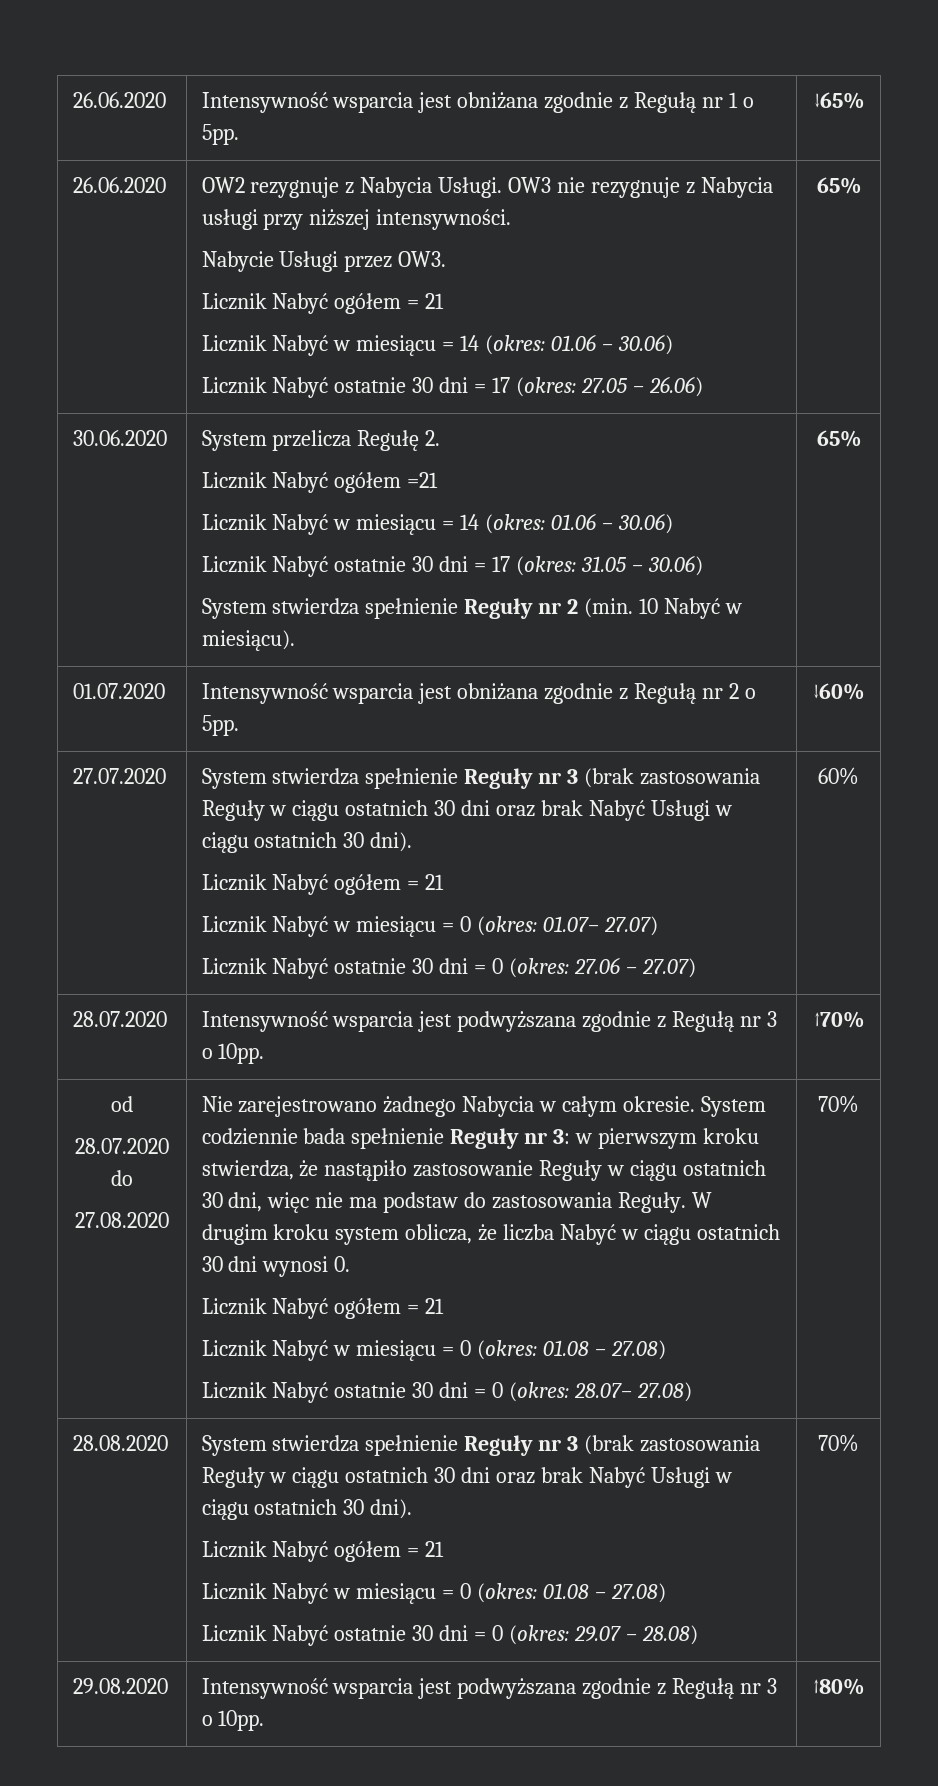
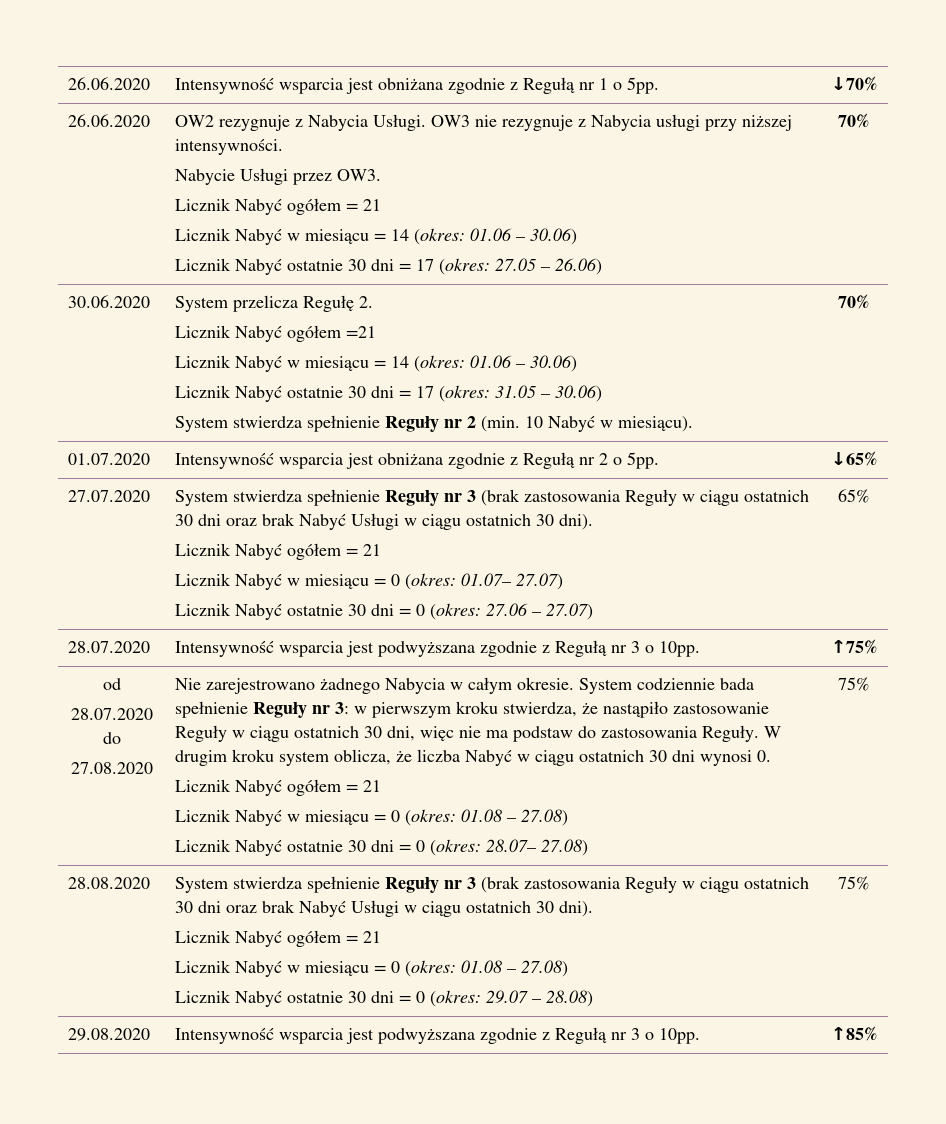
[813,92,864,109] ↓65% -> [830,76,877,91] ↓70%
[816,177,861,194] 65% -> [838,113,869,128] 70%
[816,430,861,447] 65% -> [838,294,869,309] 70%
[813,683,864,700] ↓60% -> [830,451,877,466] ↓65%
[818,767,859,785] 60% -> [838,489,869,503] 65%
[813,1011,864,1028] ↑70% -> [830,639,877,654] ↑75%
[818,1095,859,1113] 70% -> [838,677,869,691] 75%
[818,1434,859,1452] 70% -> [838,876,869,890] 75%
[813,1678,864,1695] ↑80% -> [830,1026,877,1041] ↑85%

